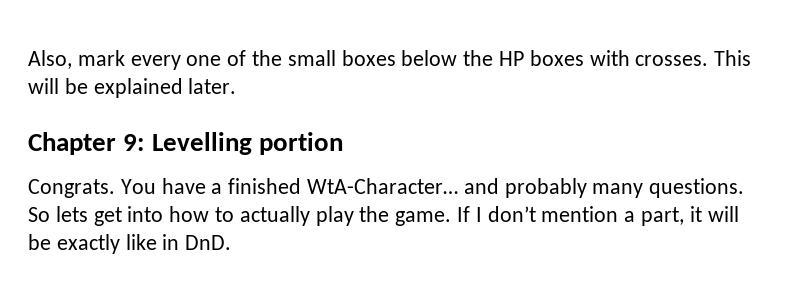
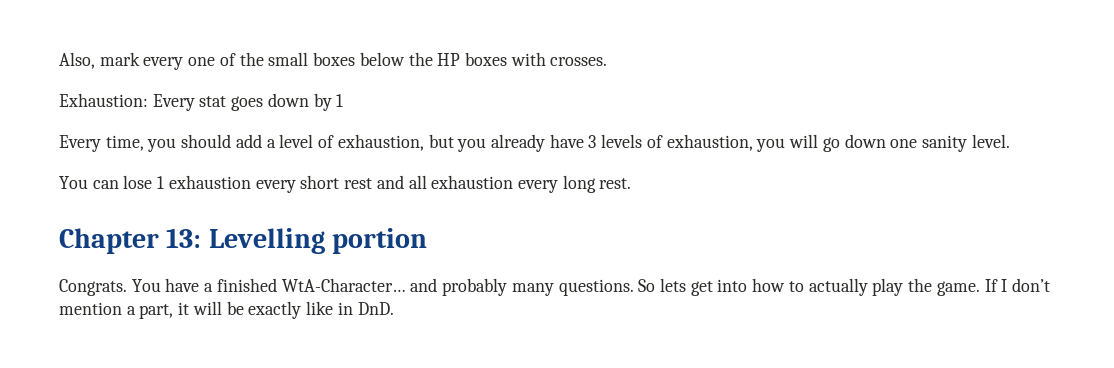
[714,50,752,66] [28,78,237,98] This will be explained later. -> [59,93,344,111] [59,134,1010,152] [59,175,632,193] // Exhaustion: Every stat goes down by 1 // Every time, you should add a level of exhaustion, but you already have 3 levels of exhaustion, you will go down one sanity level. // You can lose 1 exhaustion every short rest and all exhaustion every long rest.
[123,134,145,151] 9: -> [166,228,202,248] 13:

